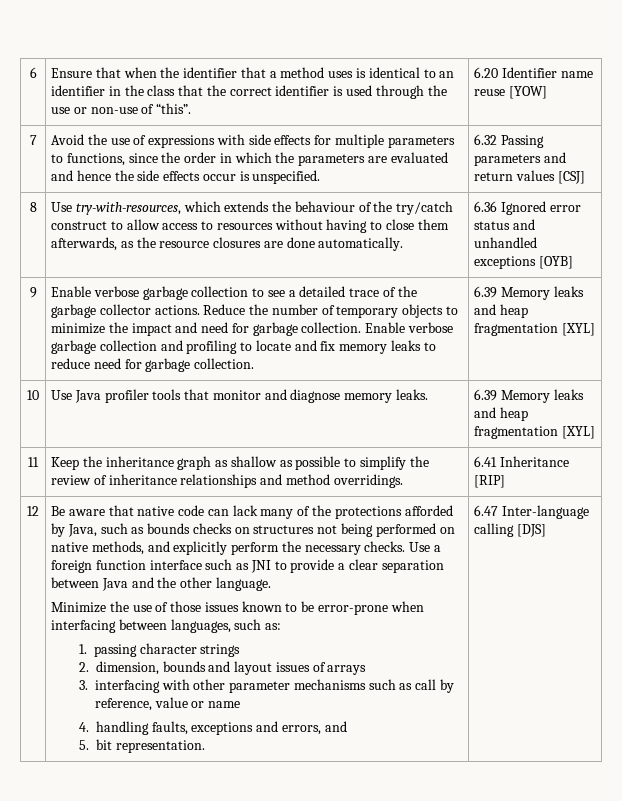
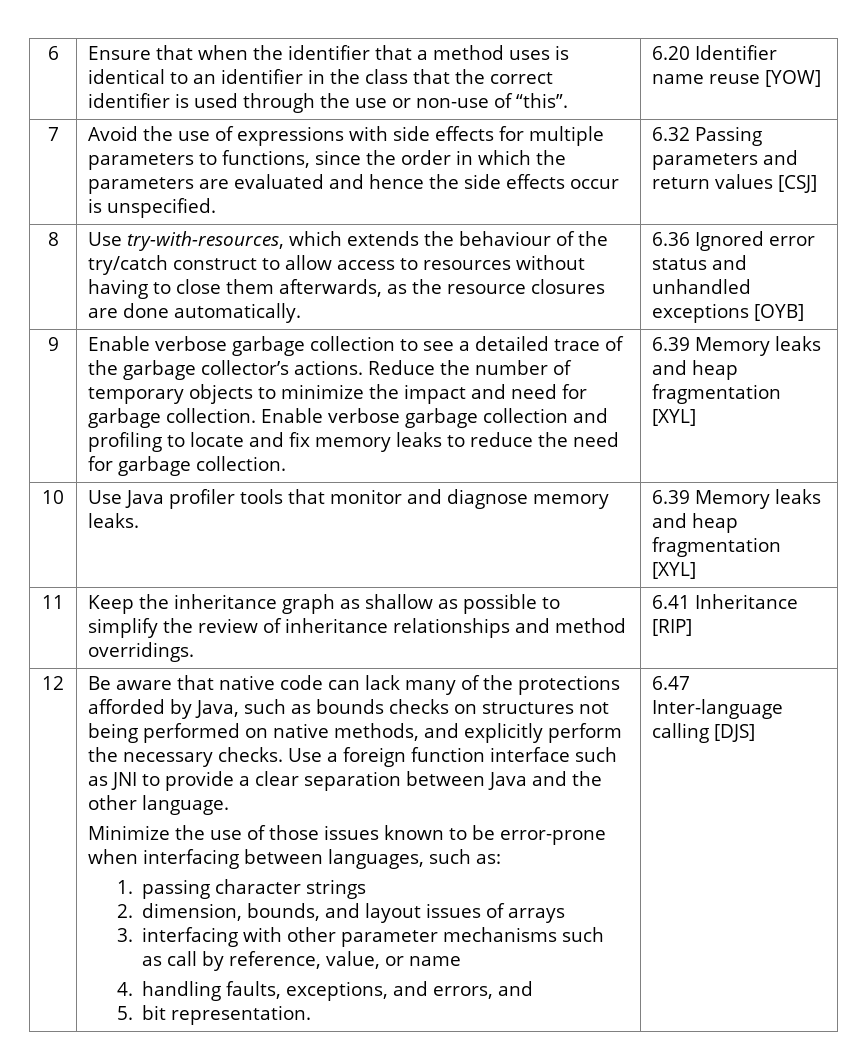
[99,304,151,315] collector -> [201,360,290,375] collector’s
(91, 363) none -> [538,432,569,447] the
[162,661,206,672] bounds -> [247,903,321,921] bounds,
[154,697,188,708] value -> [326,951,381,969] value,
[191,722,254,735] exceptions -> [286,981,389,1001] exceptions,

